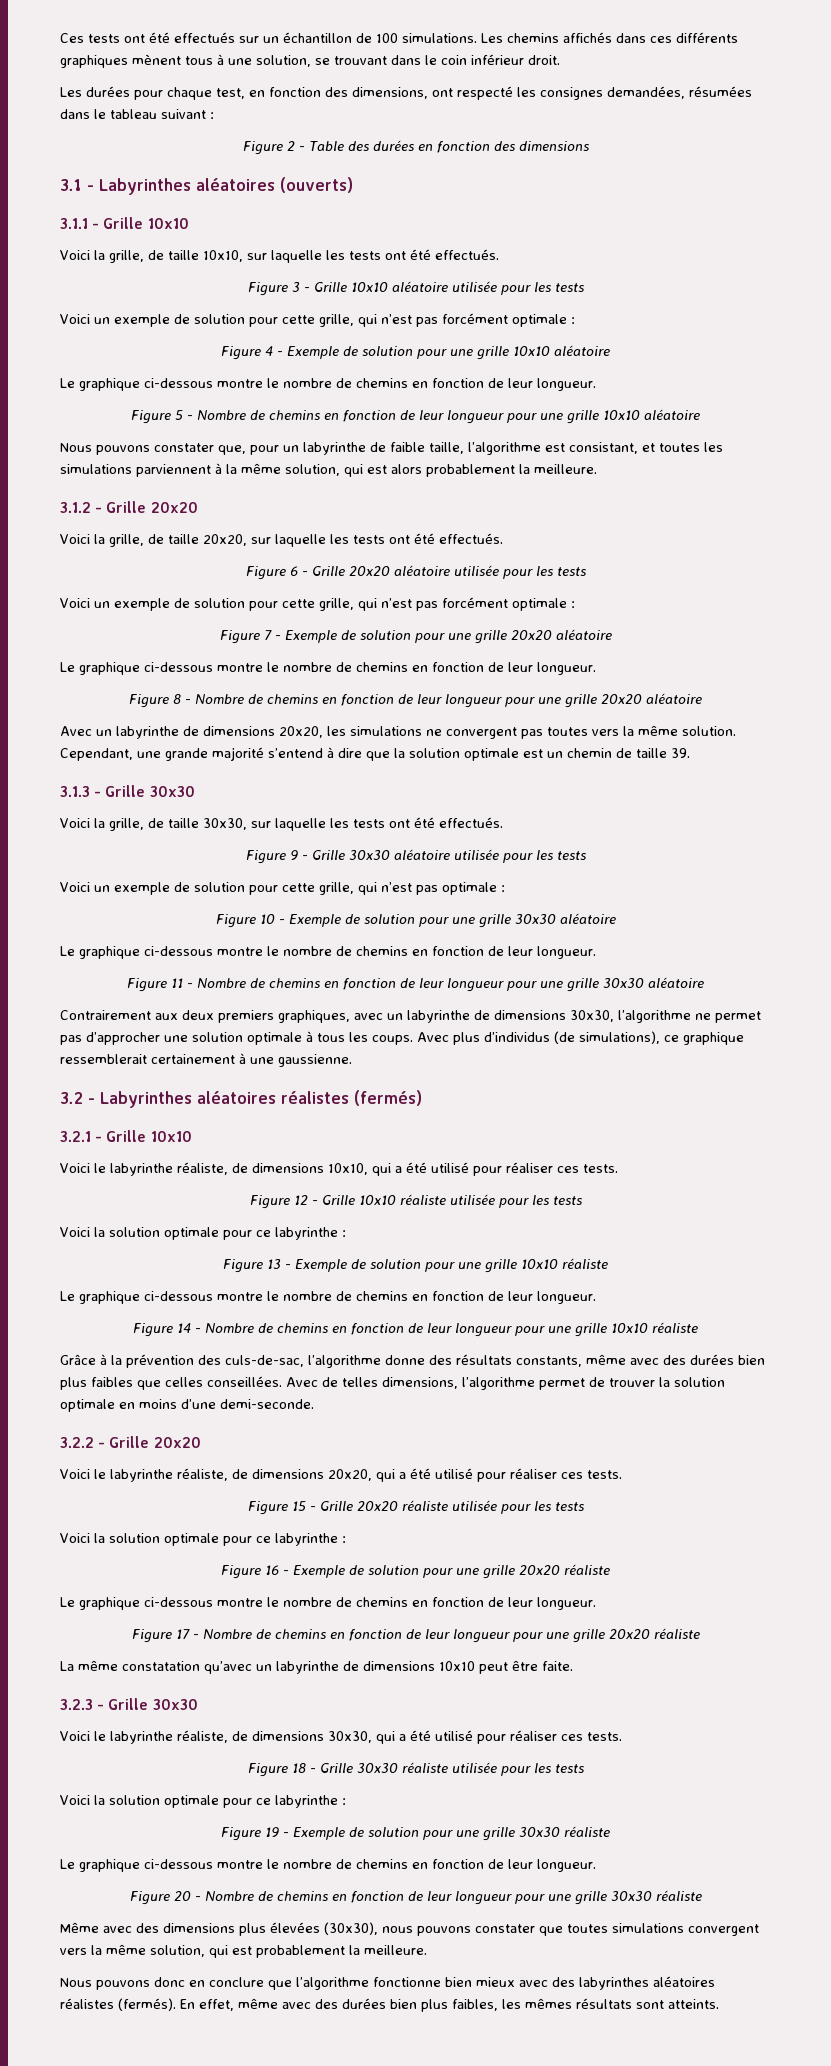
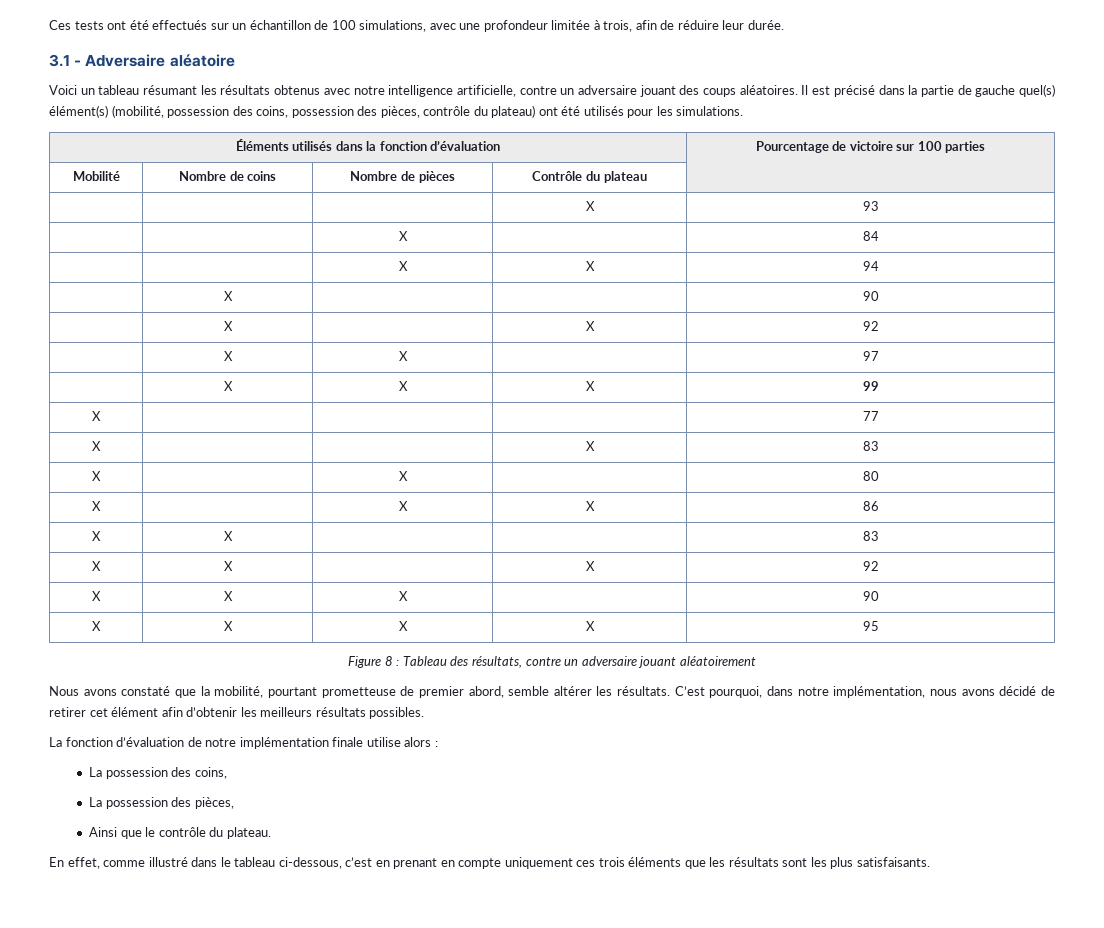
[402,32,738,43] [60,54,560,68] [60,86,752,100] [60,109,214,119] [242,140,589,155] [60,177,353,195] [60,217,189,229] [60,249,499,263] [247,281,584,296] [60,313,575,327] [221,345,610,360] [60,378,596,391] [131,409,700,424] [60,442,723,455] [60,463,597,477] [60,501,198,513] [60,533,503,547] [245,565,586,580] [60,597,575,611] [219,629,612,644] [60,662,596,675] [129,693,702,708] [60,725,736,739] [60,747,690,761] [60,785,195,797] [60,817,503,831] [245,849,586,864] [60,882,505,895] [215,913,616,928] [60,946,596,959] [127,977,704,992] [60,1010,761,1023] [60,1031,744,1045] [60,1053,352,1067] [60,1090,422,1108] [60,1130,192,1142] [60,1162,618,1176] [249,1194,582,1209] [60,1227,346,1240] [223,1258,608,1273] [60,1291,596,1304] [133,1322,698,1337] [60,1354,765,1368] [60,1376,725,1390] [60,1399,314,1412] [60,1436,201,1448] [60,1468,622,1482] [247,1500,584,1515] [60,1533,346,1546] [221,1564,610,1579] [60,1597,596,1610] [131,1628,700,1643] [60,1660,573,1674] [60,1698,198,1710] [60,1730,622,1744] [247,1762,584,1777] [60,1795,346,1808] [221,1826,610,1841] [60,1859,596,1872] [129,1890,702,1905] [60,1922,759,1936] [60,1944,427,1958] [60,1976,715,1990] [60,1998,719,2012] simulations. Les chemins affichés dans ces différents graphiques mènent tous à une solution, se trouvant dans le coin inférieur droit. // Les durées pour chaque test, en fonction des dimensions, ont respecté les consignes demandées, résumées dans le tableau suivant : // Figure 2 - Table des durées en fonction des dimensions // 3.1 - Labyrinthes aléatoires (ouverts) // 3.1.1 - Grille 10x10 // Voici la grille, de taille 10x10, sur laquelle les tests ont été effectués. // Figure 3 - Grille 10x10 aléatoire utilisée pour les tests // Voici un exemple de solution pour cette grille, qui n’est pas forcément optimale : // Figure 4 - Exemple de solution pour une grille 10x10 aléatoire // Le graphique ci-dessous montre le nombre de chemins en fonction de leur longueur. // Figure 5 - Nombre de chemins en fonction de leur longueur pour une grille 10x10 aléatoire // Nous pouvons constater que, pour un labyrinthe de faible taille, l’algorithme est consistant, et toutes les simulations parviennent à la même solution, qui est alors probablement la meilleure. // 3.1.2 - Grille 20x20 // Voici la grille, de taille 20x20, sur laquelle les tests ont été effectués. // Figure 6 - Grille 20x20 aléatoire utilisée pour les tests // Voici un exemple de solution pour cette grille, qui n’est pas forcément optimale : // Figure 7 - Exemple de solution pour une grille 20x20 aléatoire // Le graphique ci-dessous montre le nombre de chemins en fonction de leur longueur. // Figure 8 - Nombre de chemins en fonction de leur longueur pour une grille 20x20 aléatoire // Avec un labyrinthe de dimensions 20x20, les simulations ne convergent pas toutes vers la même solution. Cependant, une grande majorité s’entend à dire que la solution optimale est un chemin de taille 39. // 3.1.3 - Grille 30x30 // Voici la grille, de taille 30x30, sur laquelle les tests ont été effectués. // Figure 9 - Grille 30x30 aléatoire utilisée pour les tests // Voici un exemple de solution pour cette grille, qui n’est pas optimale : // Figure 10 - Exemple de solution pour une grille 30x30 aléatoire // Le graphique ci-dessous montre le nombre de chemins en fonction de leur longueur. // Figure 11 - Nombre de chemins en fonction de leur longueur pour une grille 30x30 aléatoire // Contrairement aux deux premiers graphiques, avec un labyrinthe de dimensions 30x30, l’algorithme ne permet pas d’approcher une solution optimale à tous les coups. Avec plus d’individus (de simulations), ce graphique ressemblerait certainement à une gaussienne. // 3.2 - Labyrinthes aléatoires réalistes (fermés) // 3.2.1 - Grille 10x10 // Voici le labyrinthe réaliste, de dimensions 10x10, qui a été utilisé pour réaliser ces tests. // Figure 12 - Grille 10x10 réaliste utilisée pour les tests // Voici la solution optimale pour ce labyrinthe : // Figure 13 - Exemple de solution pour une grille 10x10 réaliste // Le graphique ci-dessous montre le nombre de chemins en fonction de leur longueur. // Figure 14 - Nombre de chemins en fonction de leur longueur pour une grille 10x10 réaliste // Grâce à la prévention des culs-de-sac, l’algorithme donne des résultats constants, même avec des durées bien plus faibles que celles conseillées. Avec de telles dimensions, l’algorithme permet de trouver la solution optimale en moins d’une demi-seconde. // 3.2.2 - Grille 20x20 // Voici le labyrinthe réaliste, de dimensions 20x20, qui a été utilisé pour réaliser ces tests. // Figure 15 - Grille 20x20 réaliste utilisée pour les tests // Voici la solution optimale pour ce labyrinthe : // Figure 16 - Exemple de solution pour une grille 20x20 réaliste // Le graphique ci-dessous montre le nombre de chemins en fonction de leur longueur. // Figure 17 - Nombre de chemins en fonction de leur longueur pour une grille 20x20 réaliste // La même constatation qu’avec un labyrinthe de dimensions 10x10 peut être faite. // 3.2.3 - Grille 30x30 // Voici le labyrinthe réaliste, de dimensions 30x30, qui a été utilisé pour réaliser ces tests. // Figure 18 - Grille 30x30 réaliste utilisée pour les tests // Voici la solution optimale pour ce labyrinthe : // Figure 19 - Exemple de solution pour une grille 30x30 réaliste // Le graphique ci-dessous montre le nombre de chemins en fonction de leur longueur. // Figure 20 - Nombre de chemins en fonction de leur longueur pour une grille 30x30 réaliste // Même avec des dimensions plus élevées (30x30), nous pouvons constater que toutes simulations convergent vers la même solution, qui est probablement la meilleure. // Nous pouvons donc en conclure que l’algorithme fonctionne bien mieux avec des labyrinthes aléatoires réalistes (fermés). En effet, même avec des durées bien plus faibles, les mêmes résultats sont atteints. -> [359,20,784,32] [49,54,235,67] [49,84,1056,97] [49,105,744,118] [235,139,501,151] [755,141,986,153] [72,171,120,181] [178,171,277,181] [350,171,455,183] [532,171,647,183] [585,201,595,211] [862,201,879,211] [398,231,408,241] [862,231,879,241] [398,261,408,271] [585,261,595,271] [862,261,879,271] [223,291,233,301] [862,291,879,301] [223,321,233,331] [585,321,595,331] [862,321,879,331] [223,351,233,361] [398,351,408,361] [862,351,879,361] [223,381,233,391] [398,381,408,391] [585,381,595,391] [862,381,879,391] [92,411,101,421] [862,411,879,421] [92,441,101,451] [585,441,595,451] [862,441,879,451] [92,471,101,481] [398,471,408,481] [862,471,879,481] [92,501,101,511] [398,501,408,511] [585,501,595,511] [862,501,879,511] [92,531,101,541] [223,531,233,541] [862,531,879,541] [92,561,101,571] [223,561,233,571] [585,561,595,571] [862,561,879,571] [92,591,101,601] [223,591,233,601] [398,591,408,601] [862,591,879,601] [92,621,101,631] [223,621,233,631] [398,621,408,631] [585,621,595,631] [862,621,879,631] [348,656,756,668] [49,686,1056,698] [49,707,425,719] [49,737,438,749] [89,767,227,779] [89,797,234,809] [89,827,271,839] [49,857,930,869] simulations, avec une profondeur limitée à trois, afin de réduire leur durée. // 3.1 - Adversaire aléatoire // Voici un tableau résumant les résultats obtenus avec notre intelligence artificielle, contre un adversaire jouant des coups aléatoires. Il est précisé dans la partie de gauche quel(s) élément(s) (mobilité, possession des coins, possession des pièces, contrôle du plateau) ont été utilisés pour les simulations. // Éléments utilisés dans la fonction d’évaluation | Pourcentage de victoire sur 100 parties // Mobilité | Nombre de coins | Nombre de pièces | Contrôle du plateau | // | | | X | 93 // | | X | | 84 // | | X | X | 94 // | X | | | 90 // | X | | X | 92 // | X | X | | 97 // | X | X | X | 99 // X | | | | 77 // X | | | X | 83 // X | | X | | 80 // X | | X | X | 86 // X | X | | | 83 // X | X | | X | 92 // X | X | X | | 90 // X | X | X | X | 95 // Figure 8 : Tableau des résultats, contre un adversaire jouant aléatoirement // Nous avons constaté que la mobilité, pourtant prometteuse de premier abord, semble altérer les résultats. C’est pourquoi, dans notre implémentation, nous avons décidé de retirer cet élément afin d’obtenir les meilleurs résultats possibles. // La fonction d’évaluation de notre implémentation finale utilise alors : // La possession des coins, // La possession des pièces, // Ainsi que le contrôle du plateau. // En effet, comme illustré dans le tableau ci-dessous, c’est en prenant en compte uniquement ces trois éléments que les résultats sont les plus satisfaisants.

